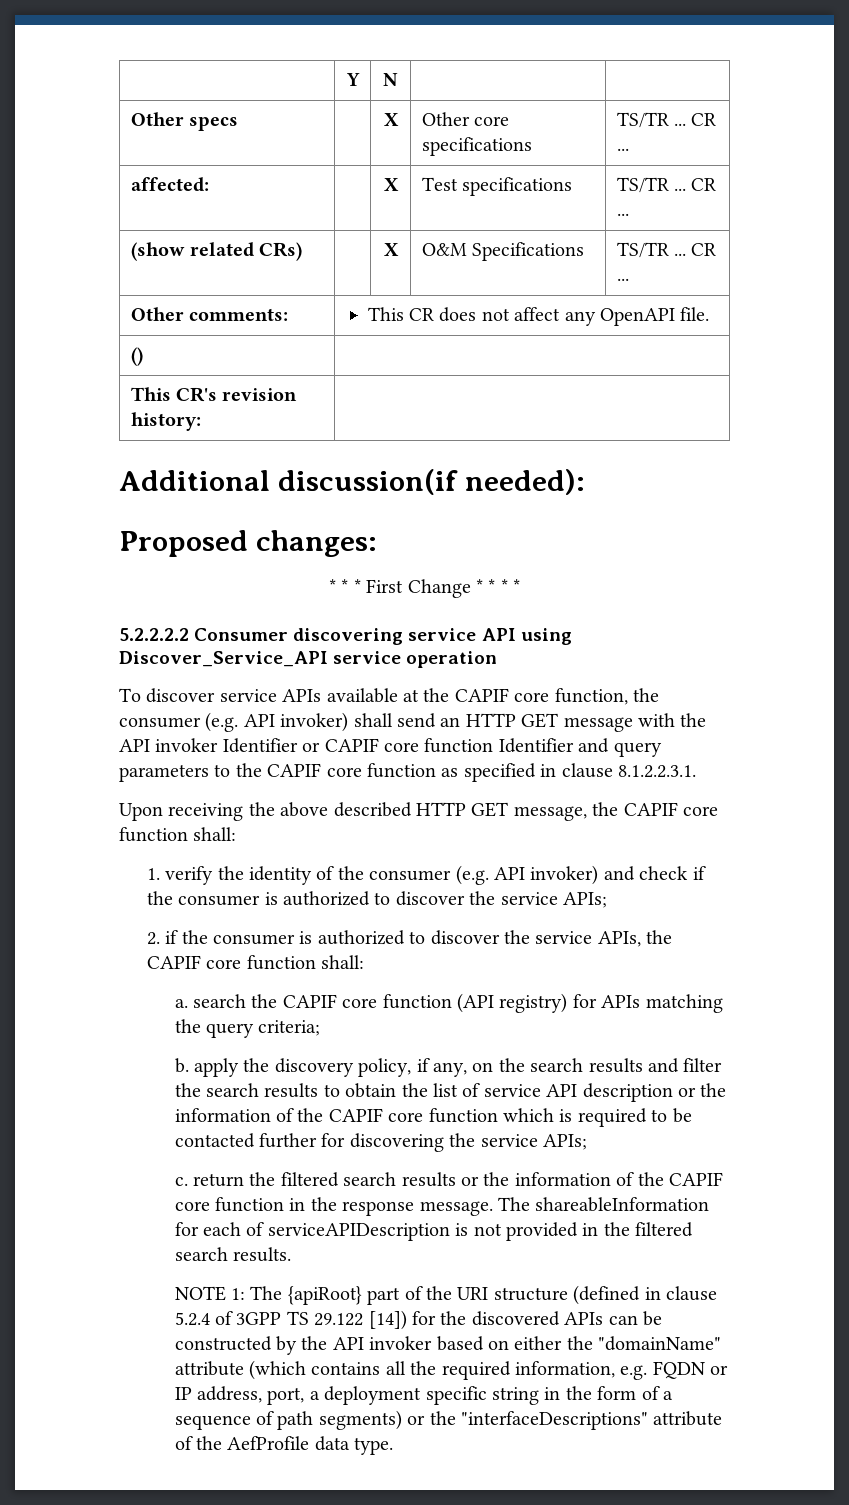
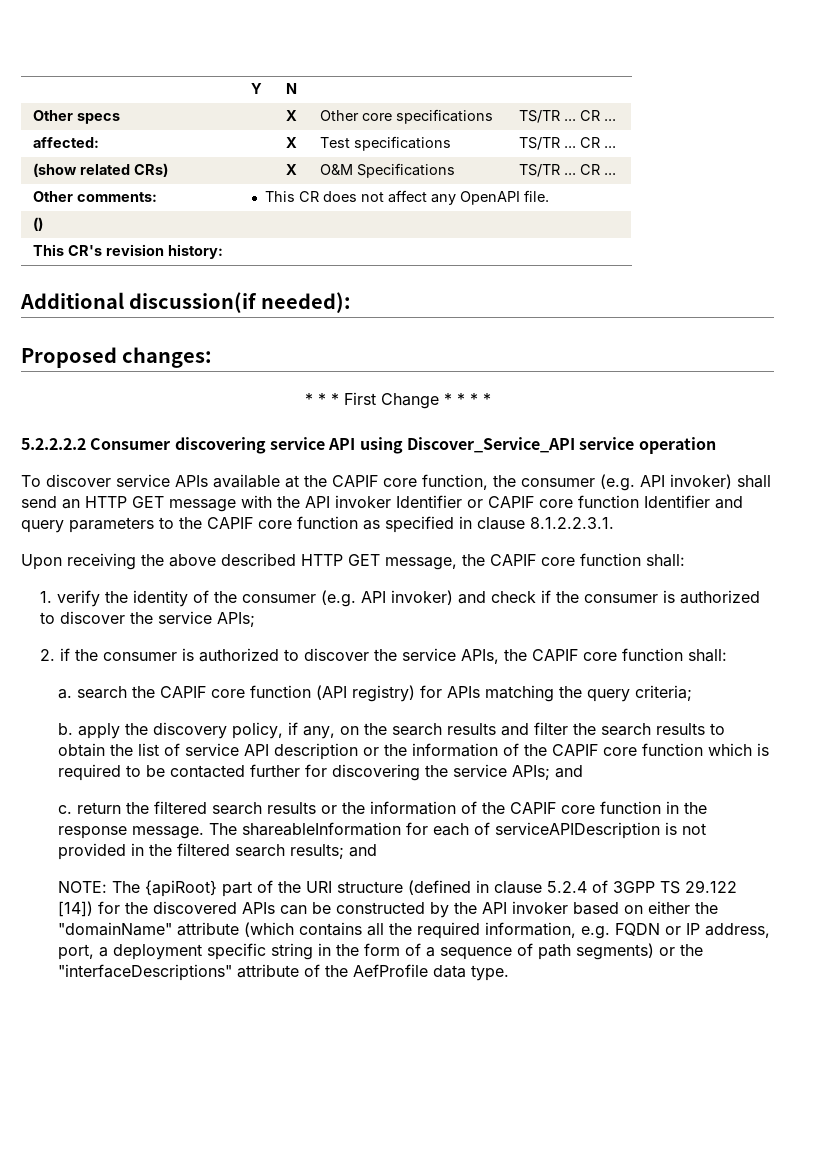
(588, 1142) none -> [555,765,584,778] and
[233,1247,292,1262] [174,1286,246,1301] results. // NOTE 1: -> [290,844,378,859] [58,881,108,893] results; and // NOTE:

